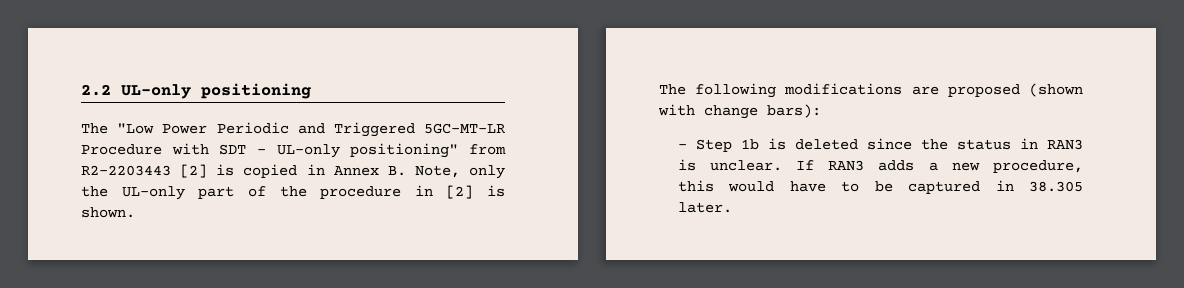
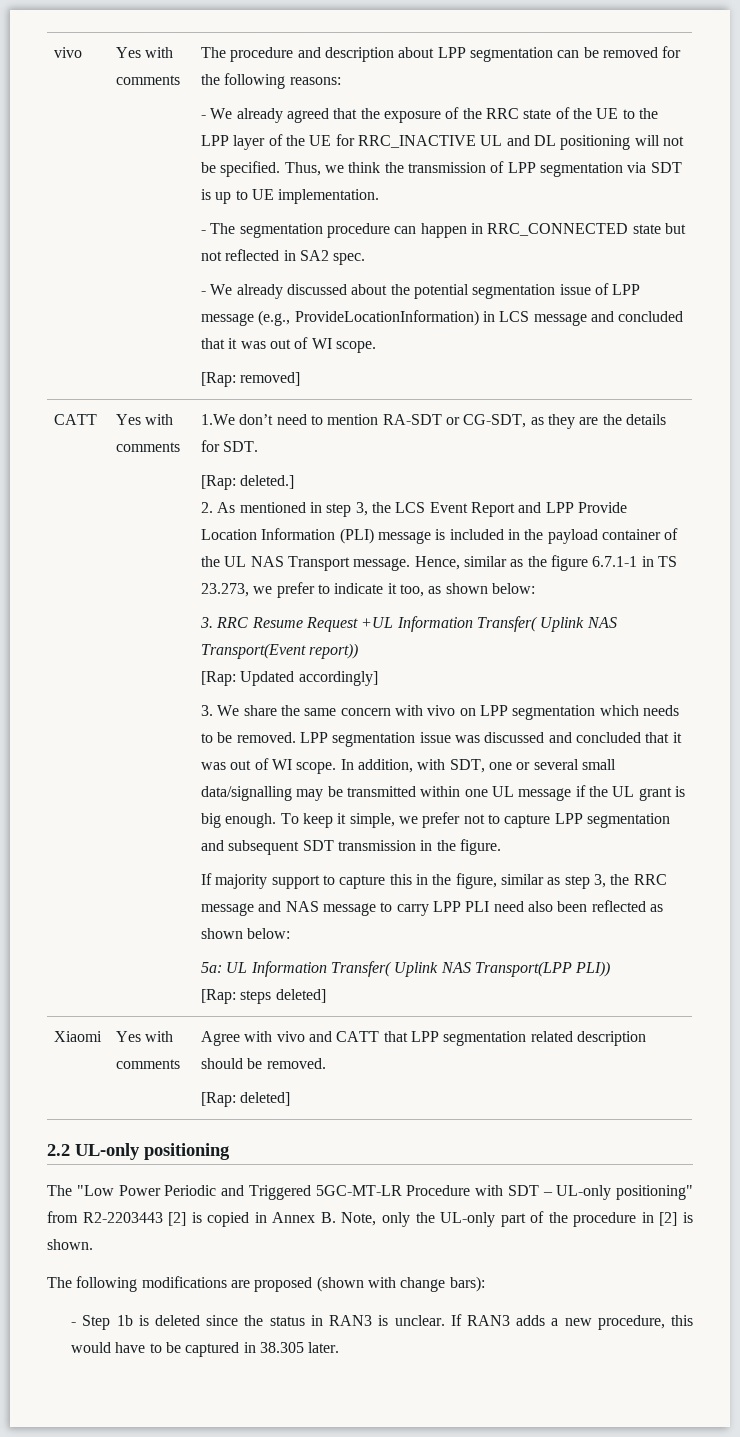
(81, 90) none -> [54,47,83,58] [116,47,174,58] [116,75,181,85] [201,46,682,62] [201,73,341,89] [201,107,658,123] [201,134,684,150] [201,161,682,177] [201,189,380,204] [201,223,686,238] [201,249,366,265] [201,283,641,299] [201,310,684,326] [201,337,376,353] [201,372,301,387] [54,414,98,425] [116,414,174,425] [116,442,181,452] [201,414,666,429] [201,440,259,452] [201,475,295,490] [201,502,627,517] [201,528,679,544] [201,555,677,571] [201,582,535,598] [200,616,617,632] [201,643,359,659] [201,671,378,686] [201,705,679,720] [201,732,682,747] [201,758,616,774] [201,785,685,801] [201,812,670,828] [201,839,501,855] [201,873,667,889] [201,900,663,916] [201,928,291,939] [201,961,611,977] [201,989,326,1004] [54,1031,103,1042] [116,1031,174,1042] [116,1059,181,1069] [201,1031,646,1046] [201,1058,326,1069] [201,1092,291,1107] vivo | Yes with comments | The procedure and description about LPP segmentation can be removed for the following reasons: // - We already agreed that the exposure of the RRC state of the UE to the LPP layer of the UE for RRC_INACTIVE UL and DL positioning will not be specified. Thus, we think the transmission of LPP segmentation via SDT is up to UE implementation. // - The segmentation procedure can happen in RRC_CONNECTED state but not reflected in SA2 spec. // - We already discussed about the potential segmentation issue of LPP message (e.g., ProvideLocationInformation) in LCS message and concluded that it was out of WI scope. // [Rap: removed] // CATT | Yes with comments | 1.We don’t need to mention RA-SDT or CG-SDT, as they are the details for SDT. // [Rap: deleted.] // 2. As mentioned in step 3, the LCS Event Report and LPP Provide Location Information (PLI) message is included in the payload container of the UL NAS Transport message. Hence, similar as the figure 6.7.1-1 in TS 23.273, we prefer to indicate it too, as shown below: // 3. RRC Resume Request +UL Information Transfer( Uplink NAS Transport(Event report)) // [Rap: Updated accordingly] // 3. We share the same concern with vivo on LPP segmentation which needs to be removed. LPP segmentation issue was discussed and concluded that it was out of WI scope. In addition, with SDT, one or several small data/signalling may be transmitted within one UL message if the UL grant is big enough. To keep it simple, we prefer not to capture LPP segmentation and subsequent SDT transmission in the figure. // If majority support to capture this in the figure, similar as step 3, the RRC message and NAS message to carry LPP PLI need also been reflected as shown below: // 5a: UL Information Transfer( Uplink NAS Transport(LPP PLI)) // [Rap: steps deleted] // Xiaomi | Yes with comments | Agree with vivo and CATT that LPP segmentation related description should be removed. // [Rap: deleted] //

